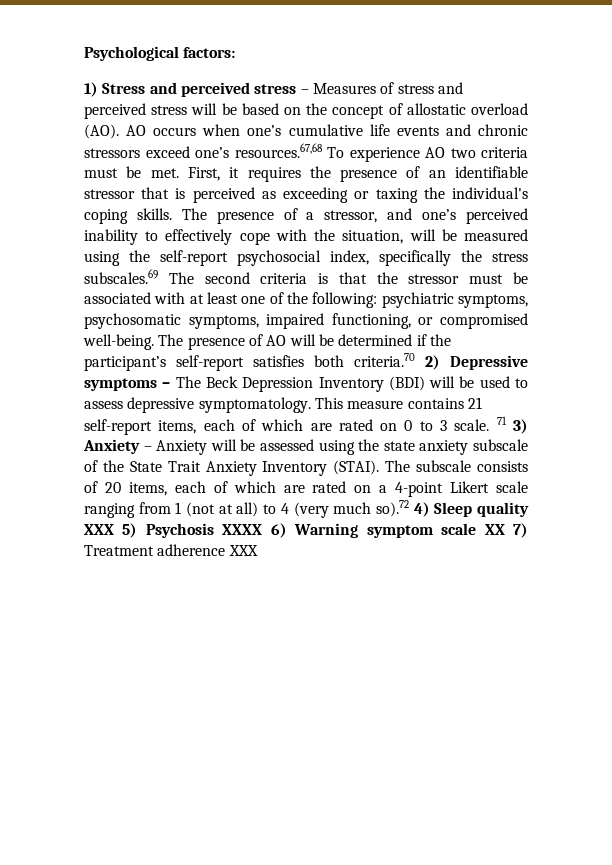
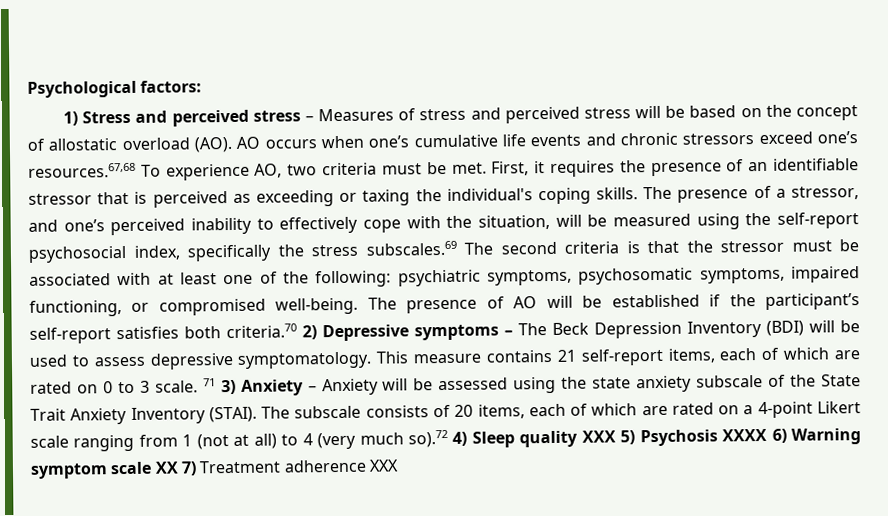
[425,147,445,158] AO -> [254,163,283,178] AO,
[338,334,413,346] determined -> [611,294,700,308] established

